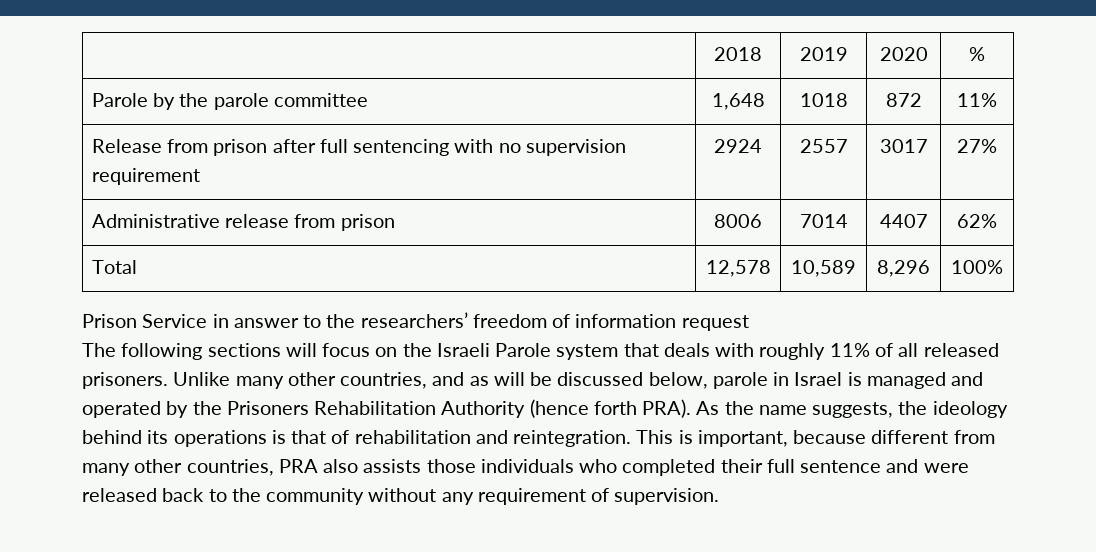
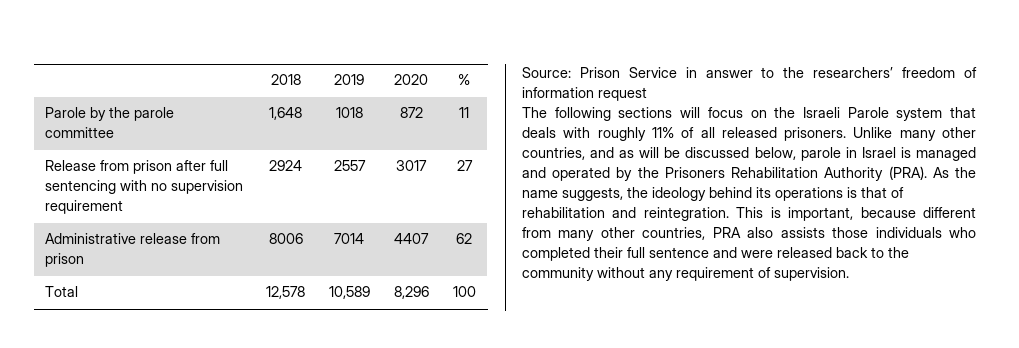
[957,93,997,107] 11% -> [459,107,469,118] 11
[957,139,997,153] 27% -> [456,160,473,171] 27
[957,214,997,228] 62% -> [456,233,472,244] 62
[951,260,1003,274] 100% // -> [452,286,476,297] [522,67,571,78] 100 // Source:
[529,399,692,418] (hence forth PRA). -> [888,166,927,180] (PRA).

